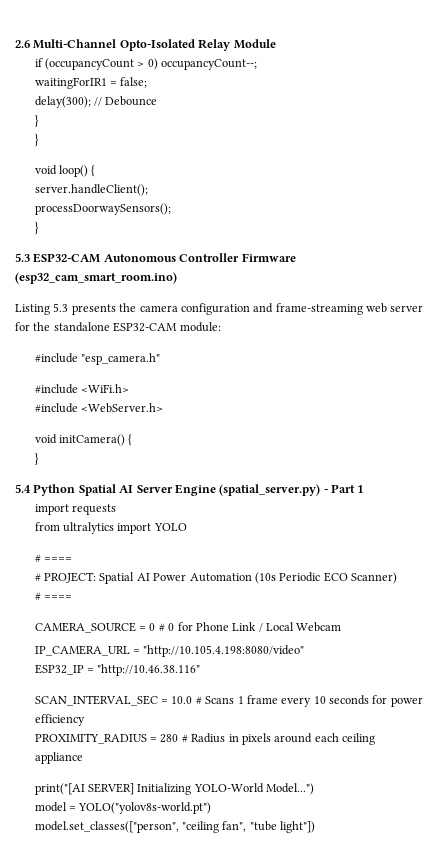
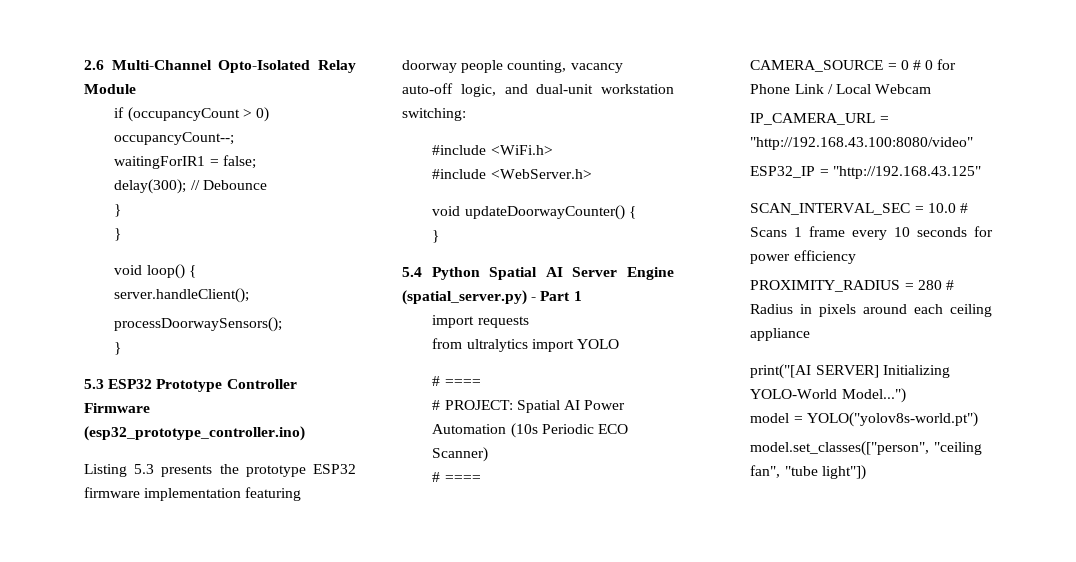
[33,253,176,263] ESP32-CAM Autonomous -> [108,379,223,392] ESP32 Prototype
[15,272,177,284] (esp32_cam_smart_room.ino) -> [84,426,305,441] (esp32_prototype_controller.ino)
[139,303,424,315] [15,322,221,332] [34,353,160,365] camera configuration and frame-streaming web server for the standalone ESP32-CAM module: // #include "esp_camera.h" -> [245,464,356,477] [84,487,302,501] [402,60,623,73] [402,83,674,97] [402,108,466,121] prototype ESP32 firmware implementation featuring doorway people counting, vacancy auto-off logic, and dual-unit workstation switching:
[58,434,125,446] initCamera() -> [464,205,625,220] updateDoorwayCounter()
[143,645,305,657] "http://10.105.4.198:8080/video" -> [750,137,974,150] "http://192.168.43.100:8080/video"
[97,664,201,676] "http://10.46.38.116" -> [832,166,981,179] "http://192.168.43.125"

